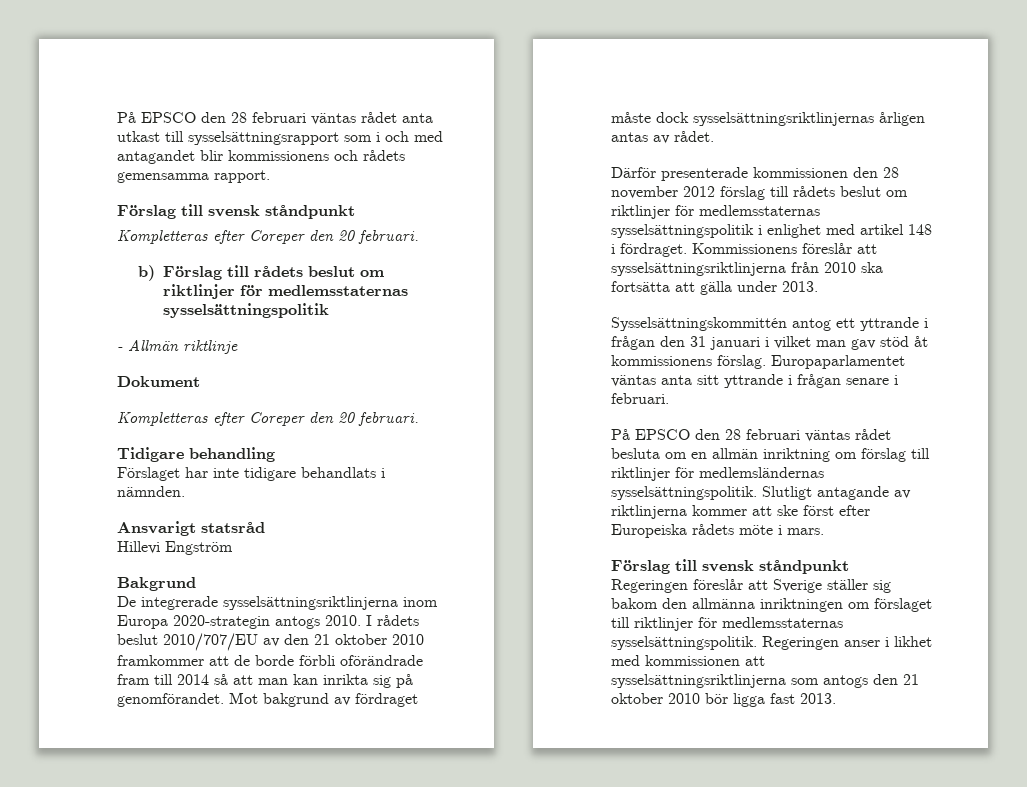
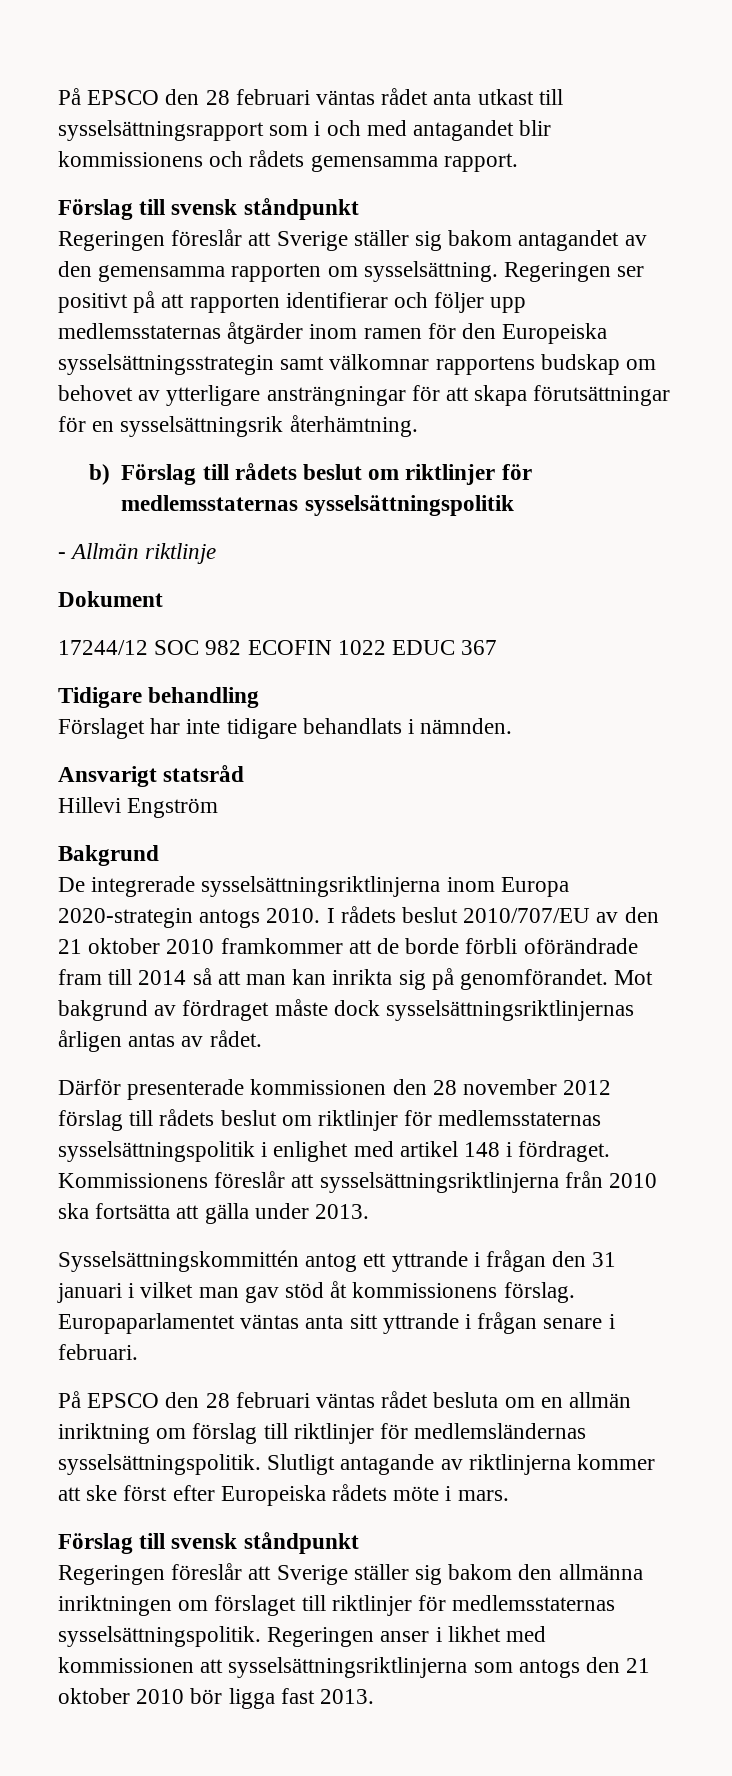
[117,230,419,244] Kompletteras efter Coreper den 20 februari. -> [58,229,647,251] [58,261,645,282] [58,291,527,313] [58,322,608,344] [58,354,657,375] [58,385,671,406] [58,415,418,437] Regeringen föreslår att Sverige ställer sig bakom antagandet av den gemensamma rapporten om sysselsättning. Regeringen ser positivt på att rapporten identifierar och följer upp medlemsstaternas åtgärder inom ramen för den Europeiska sysselsättningsstrategin samt välkomnar rapportens budskap om behovet av ytterligare ansträngningar för att skapa förutsättningar för en sysselsättningsrik återhämtning.
[117,412,419,426] Kompletteras efter Coreper den 20 februari. -> [58,640,498,655] 17244/12 SOC 982 ECOFIN 1022 EDUC 367

